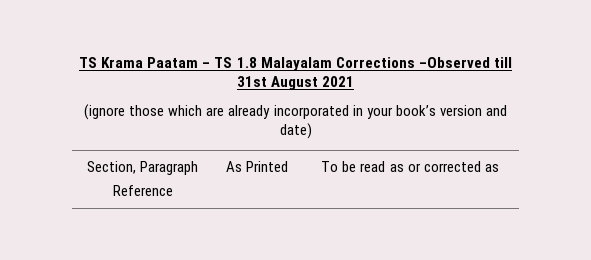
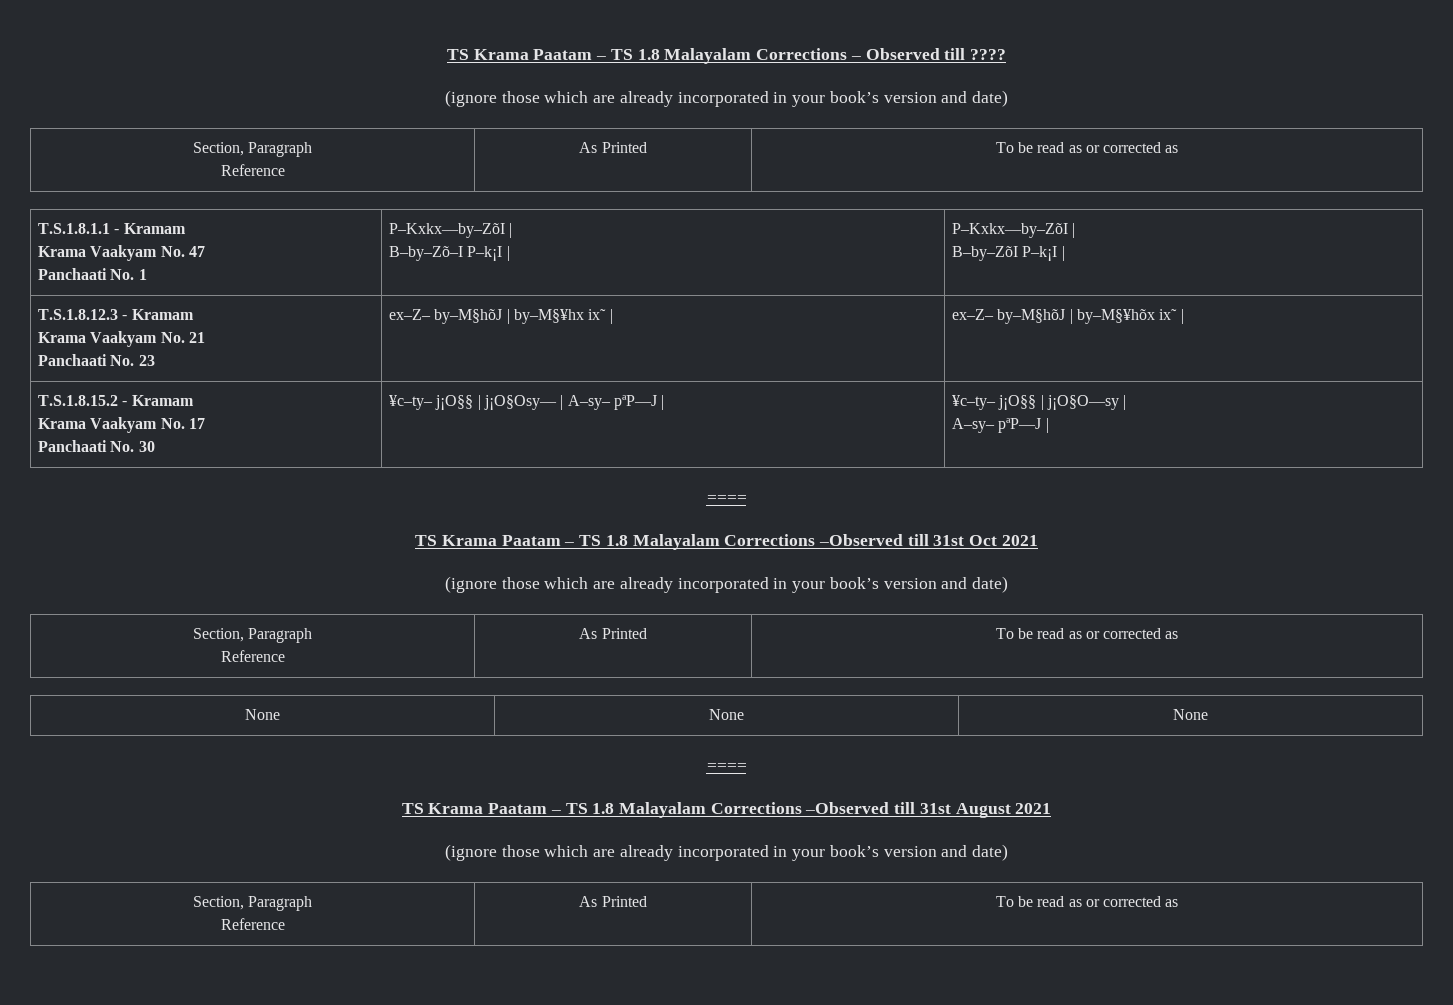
[79,57,415,71] TS Krama Paatam – TS 1.8 Malayalam Corrections -> [447,48,1006,64] [445,90,1008,107] [192,142,313,157] [220,164,285,176] [579,142,647,153] [995,142,1179,153] [37,223,186,234] [37,245,205,261] [37,268,147,280] [388,223,513,238] [388,246,510,261] [951,223,1076,238] [951,246,1065,261] [37,309,194,320] [37,331,205,347] [37,354,155,366] [388,309,613,324] [951,309,1184,324] [37,395,194,406] [37,417,205,433] [37,440,155,452] [388,395,665,410] [951,395,1127,410] [951,418,1049,433] [706,495,747,503] [415,534,1038,550] [445,576,1008,593] [192,628,313,643] [220,650,285,662] [579,628,647,639] [995,628,1179,639] [245,709,280,720] [709,709,744,720] [1173,709,1208,720] [706,763,747,771] [401,802,802,818] TS Krama Paatam – TS 1.8 Malayalam Corrections – Observed till ???? // (ignore those which are already incorporated in your book’s version and date) // Section, Paragraph // Reference | As Printed | To be read as or corrected as // T.S.1.8.1.1 - Kramam // Krama Vaakyam No. 47 // Panchaati No. 1 | P–Kxkx—by–ZõI | // B–by–Zõ–I P–k¡I | | P–Kxkx—by–ZõI | // B–by–ZõI P–k¡I | // T.S.1.8.12.3 - Kramam // Krama Vaakyam No. 21 // Panchaati No. 23 | ex–Z– by–M§hõJ | by–M§¥hx ix˜ | | ex–Z– by–M§hõJ | by–M§¥hõx ix˜ | // T.S.1.8.15.2 - Kramam // Krama Vaakyam No. 17 // Panchaati No. 30 | ¥c–ty– j¡O§§ | j¡O§Osy— | A–sy– pªP—J | | ¥c–ty– j¡O§§ | j¡O§O—sy | // A–sy– pªP—J | // ==== // TS Krama Paatam – TS 1.8 Malayalam Corrections –Observed till 31st Oct 2021 // (ignore those which are already incorporated in your book’s version and date) // Section, Paragraph // Reference | As Printed | To be read as or corrected as // None | None | None // ==== // TS Krama Paatam – TS 1.8 Malayalam Corrections

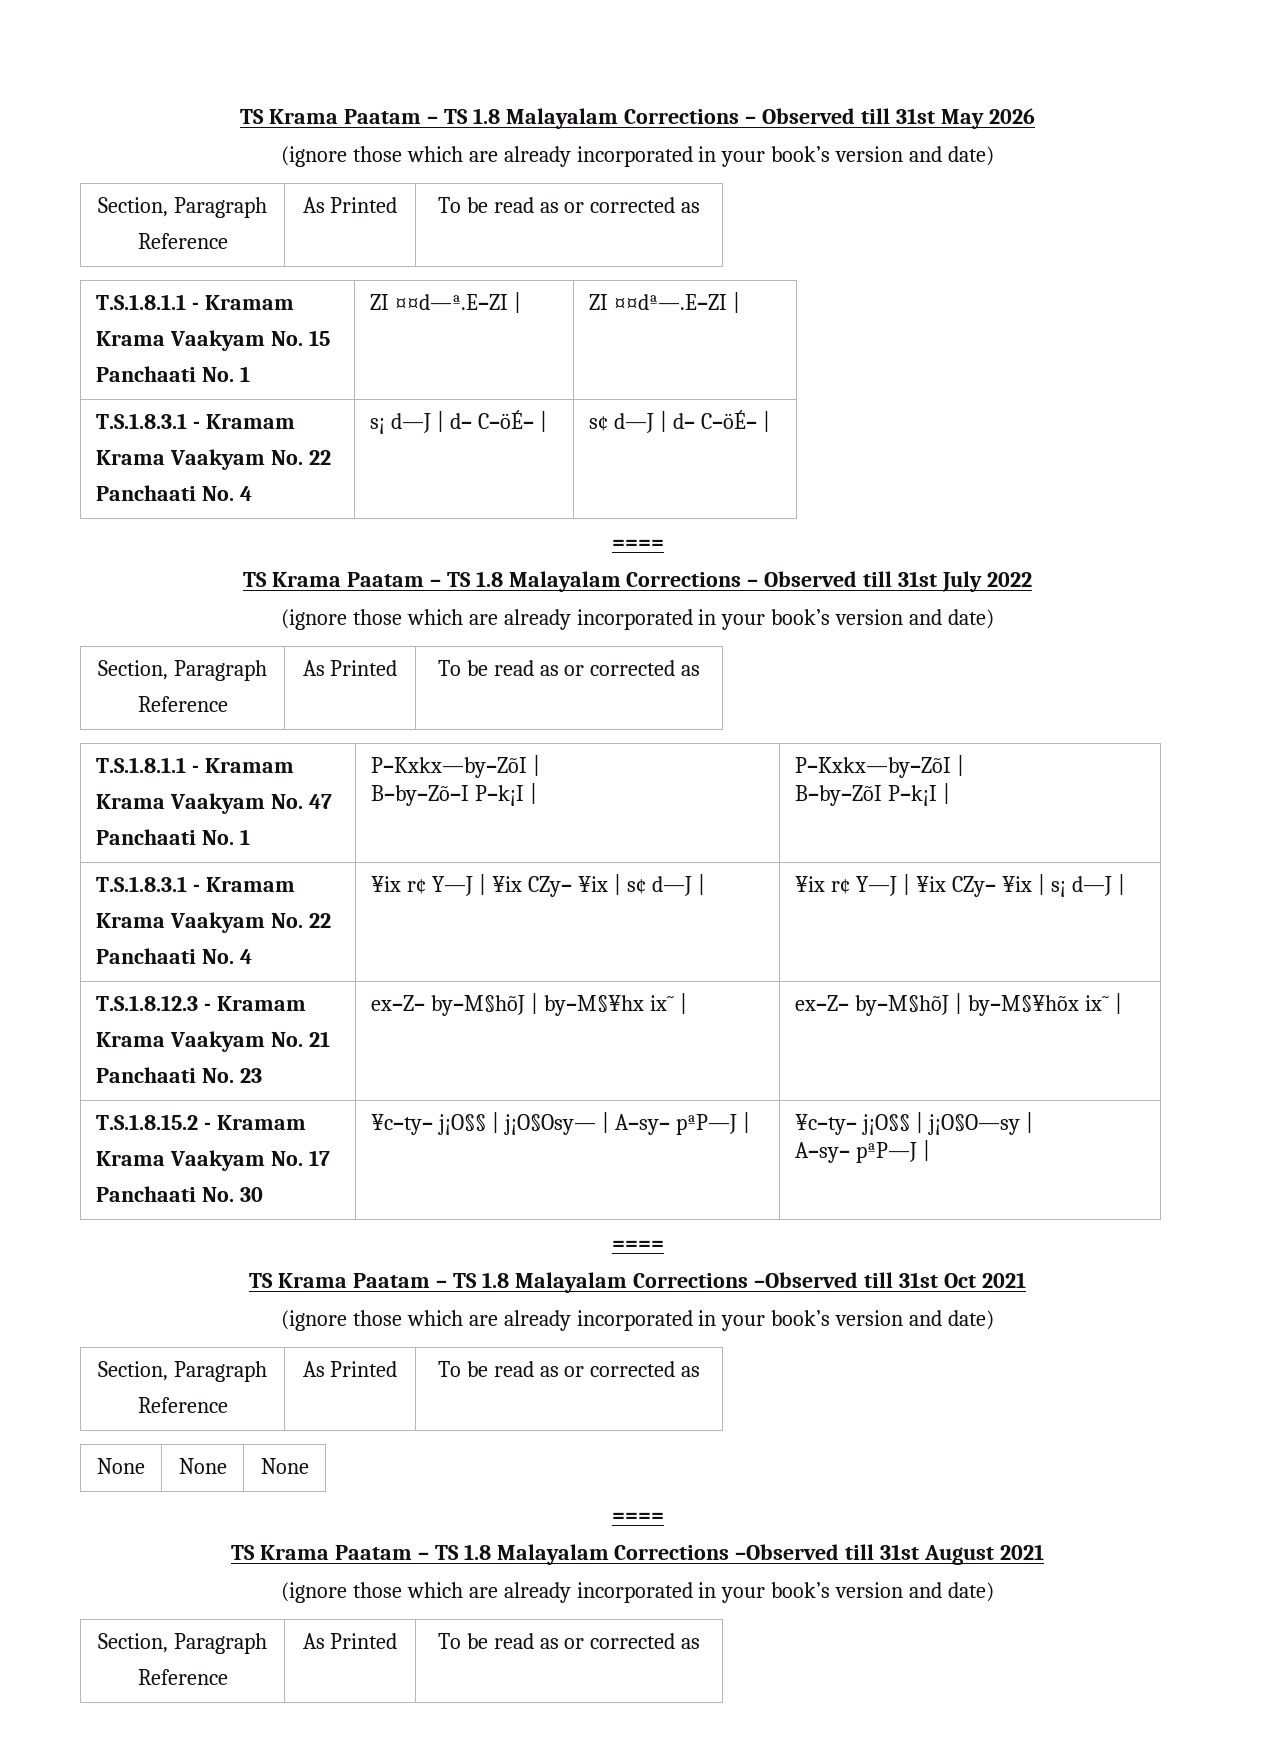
[969,49,1006,60] ???? -> [895,108,1035,129] [280,146,995,167] [98,197,267,218] [137,233,228,249] [302,197,398,213] [437,197,701,213] [96,294,295,310] [96,330,331,351] [96,366,251,382] [370,292,522,313] [589,292,741,313] [96,413,296,429] [96,449,332,470] [96,485,253,501] [370,410,548,434] [589,410,771,433] [611,539,664,549] [242,571,1033,592] 31st May 2026 // (ignore those which are already incorporated in your book’s version and date) // Section, Paragraph // Reference | As Printed | To be read as or corrected as // T.S.1.8.1.1 - Kramam // Krama Vaakyam No. 15 // Panchaati No. 1 | ZI ¤¤d—ª.E–ZI | | ZI ¤¤dª—.E–ZI | // T.S.1.8.3.1 - Kramam // Krama Vaakyam No. 22 // Panchaati No. 4 | s¡ d—J | d– C–öÉ– | | s¢ d—J | d– C–öÉ– | // ==== // TS Krama Paatam – TS 1.8 Malayalam Corrections – Observed till 31st July 2022
(1065, 253) none -> [96,876,296,892] [96,912,332,933] [96,948,253,964] [371,874,705,897] [795,874,1125,897] // T.S.1.8.3.1 - Kramam // Krama Vaakyam No. 22 // Panchaati No. 4 | ¥ix r¢ Y—J | ¥ix CZy– ¥ix | s¢ d—J | | ¥ix r¢ Y—J | ¥ix CZy– ¥ix | s¡ d—J |

